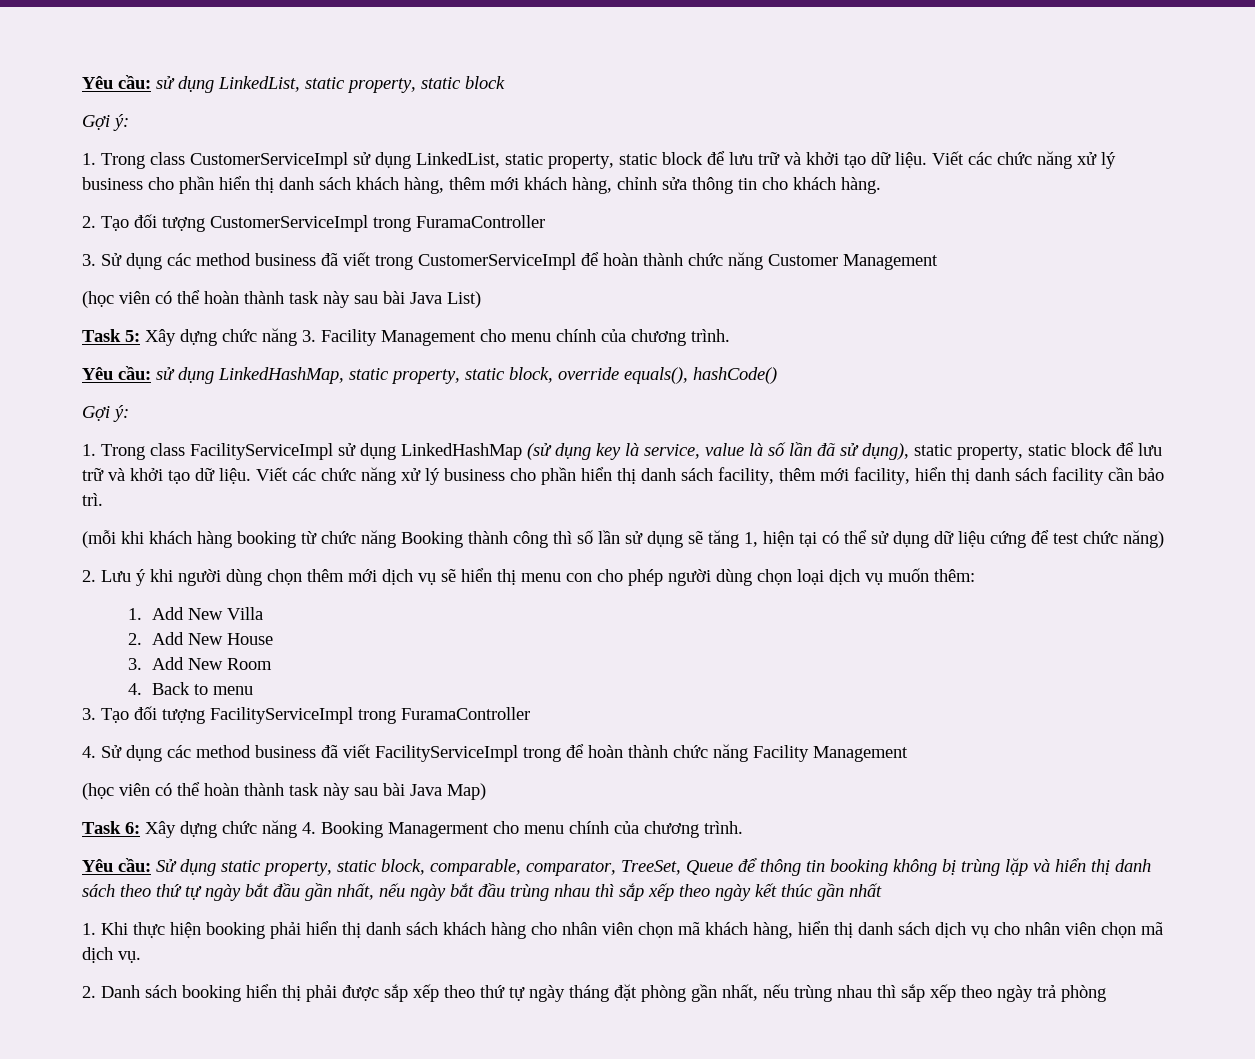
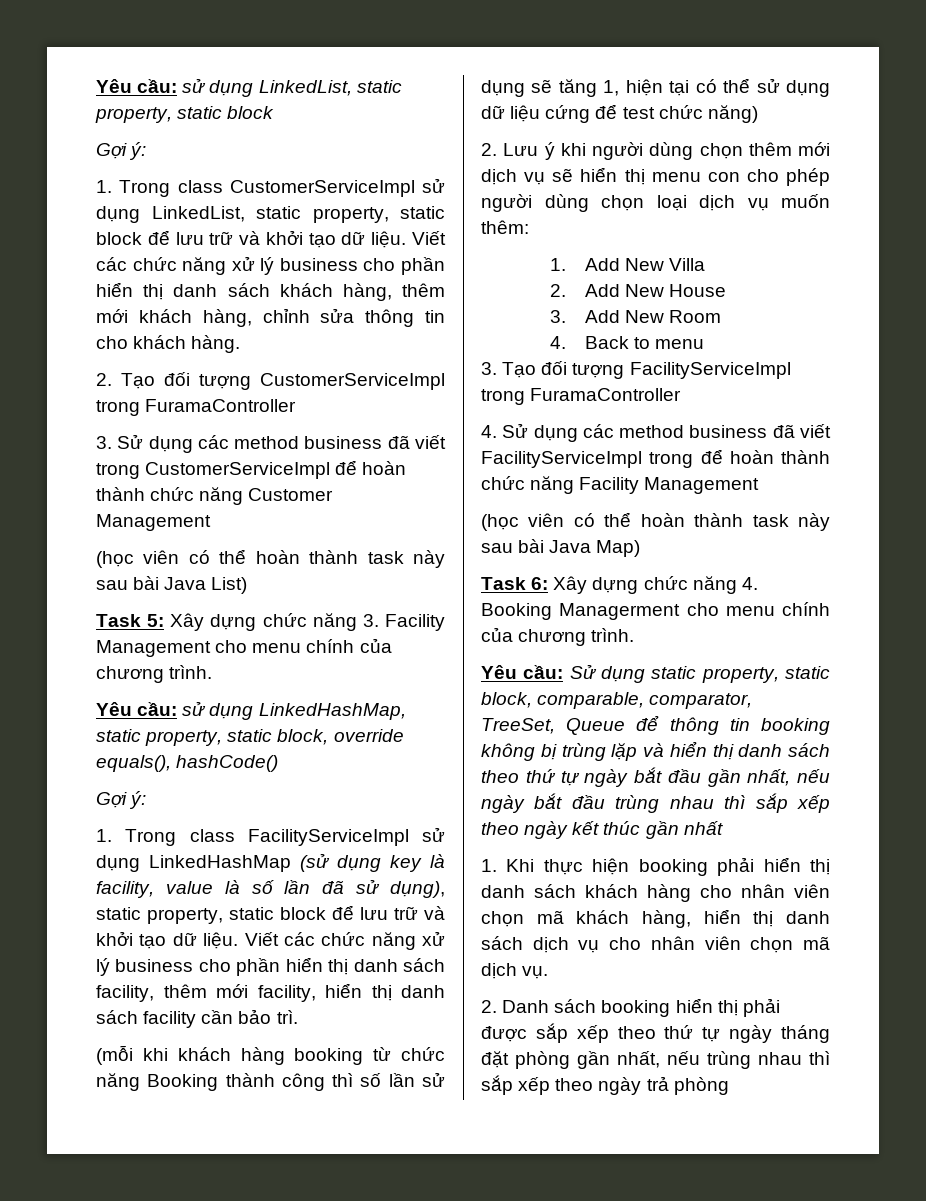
[644,444,700,459] service, -> [96,881,154,898] facility,

